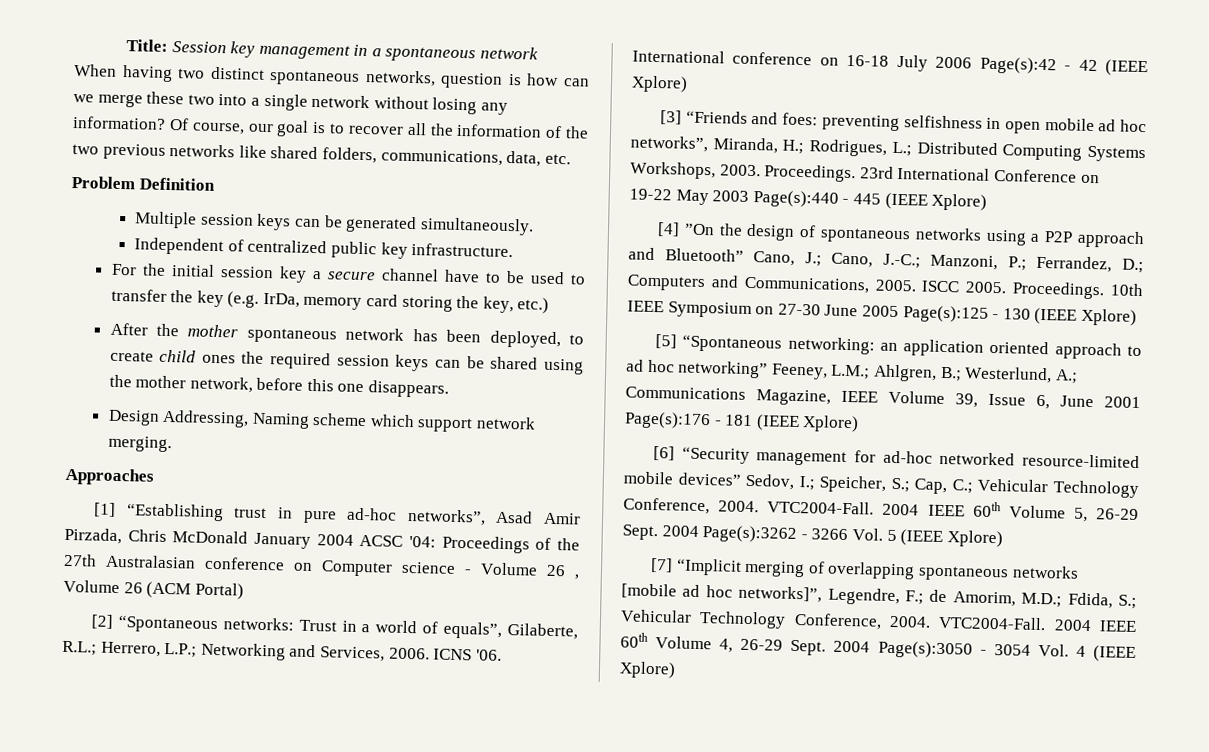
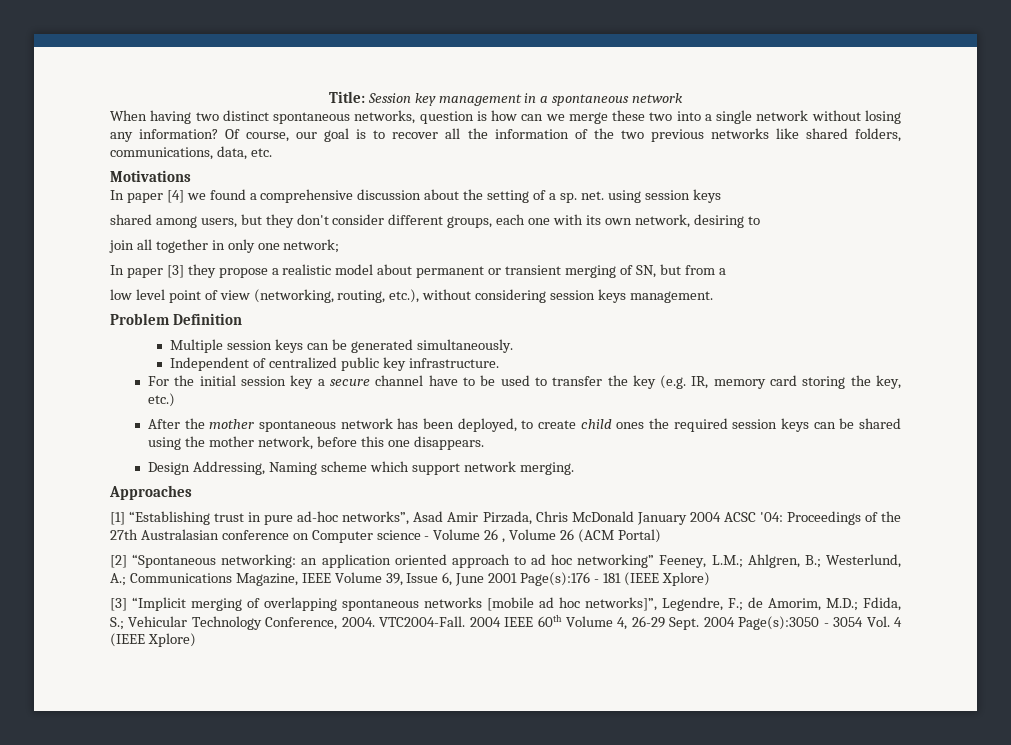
(571, 159) none -> [110,170,191,182] [110,189,721,203] [110,214,760,228] [109,239,340,253] [110,264,726,278] [110,289,713,303] // Motivations // In paper [4] we found a comprehensive discussion about the setting of a sp. net. using session keys // shared among users, but they don't consider different groups, each one with its own network, desiring to // join all together in only one network; // In paper [3] they propose a realistic model about permanent or transient merging of SN, but from a // low level point of view (networking, routing, etc.), without considering session keys management.
[262,292,300,308] IrDa, -> [691,376,709,389] IR,
[222,617,578,640] [62,640,502,662] [632,49,1148,77] [631,75,688,93] [660,110,1147,134] [630,135,1146,163] [630,161,1100,184] [629,188,988,211] [657,222,1145,249] [628,247,1144,274] [627,274,1144,300] [627,300,1137,326] [655,334,783,353] networks: Trust in a world of equals”, Gilaberte, R.L.; Herrero, L.P.; Networking and Services, 2006. ICNS '06. International conference on 16-18 July 2006 Page(s):42 - 42 (IEEE Xplore) // [3] “Friends and foes: preventing selfishness in open mobile ad hoc networks”, Miranda, H.; Rodrigues, L.; Distributed Computing Systems Workshops, 2003. Proceedings. 23rd International Conference on 19-22 May 2003 Page(s):440 - 445 (IEEE Xplore) // [4] ”On the design of spontaneous networks using a P2P approach and Bluetooth” Cano, J.; Cano, J.-C.; Manzoni, P.; Ferrandez, D.; Computers and Communications, 2005. ISCC 2005. Proceedings. 10th IEEE Symposium on 27-30 June 2005 Page(s):125 - 130 (IEEE Xplore) // [5] “Spontaneous -> (217, 561) none
[653,446,1140,469] [623,471,1139,499] [623,497,1139,522] [622,524,1003,548] [650,558,674,573] [6] “Security management for ad-hoc networked resource-limited mobile devices” Sedov, I.; Speicher, S.; Cap, C.; Vehicular Technology Conference, 2004. VTC2004-Fall. 2004 IEEE 60th Volume 5, 26-29 Sept. 2004 Page(s):3262 - 3266 Vol. 5 (IEEE Xplore) // [7] -> [110,598,127,611] [3]

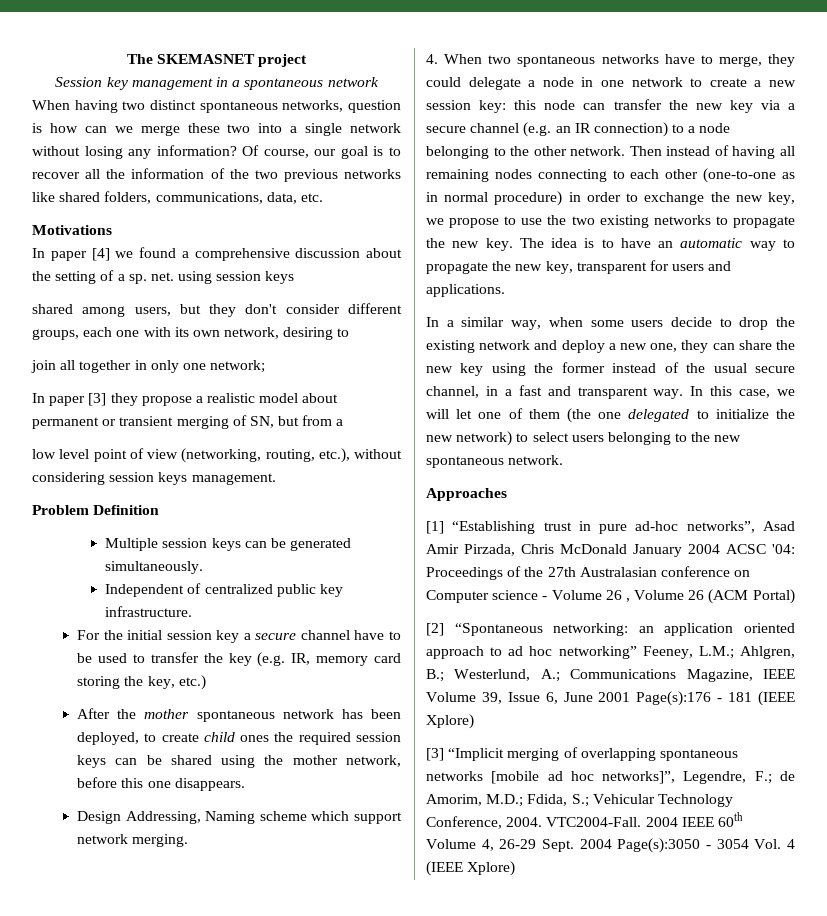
[328,91,365,103] Title: -> [126,54,308,67] The SKEMASNET project //
(574, 468) none -> [426,54,795,67] [426,77,796,90] [426,99,795,113] [426,122,731,137] [426,145,795,159] [426,168,795,183] [426,191,795,206] [426,215,795,228] [426,238,795,251] [426,260,732,274] [426,284,505,297] [426,317,795,330] [426,340,795,353] [426,362,795,376] [426,385,795,399] [426,408,795,423] [426,431,742,446] [426,455,564,468] // 4. When two spontaneous networks have to merge, they could delegate a node in one network to create a new session key: this node can transfer the new key via a secure channel (e.g. an IR connection) to a node belonging to the other network. Then instead of having all remaining nodes connecting to each other (one-to-one as in normal procedure) in order to exchange the new key, we propose to use the two existing networks to propagate the new key. The idea is to have an automatic way to propagate the new key, transparent for users and applications. // In a similar way, when some users decide to drop the existing network and deploy a new one, they can share the new key using the former instead of the usual secure channel, in a fast and transparent way. In this case, we will let one of them (the one delegated to initialize the new network) to select users belonging to the new spontaneous network.

